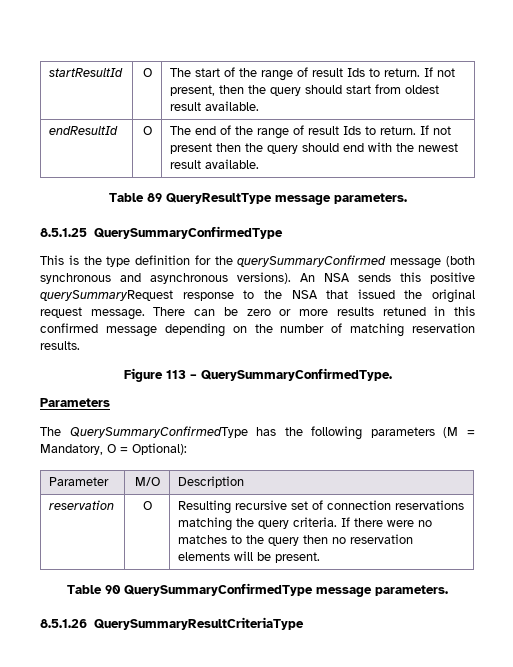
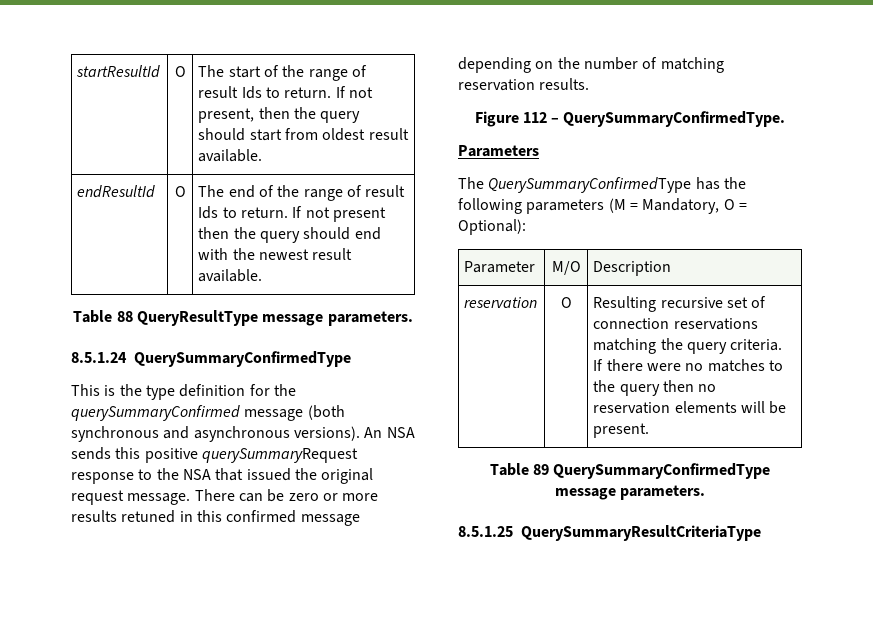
[146,193,162,202] 89 -> [116,311,133,322] 88
[40,228,87,237] 8.5.1.25 -> [71,352,127,363] 8.5.1.24
[165,370,186,379] 113 -> [522,112,547,123] 112
[105,585,121,594] 90 -> [533,464,549,475] 89
[40,619,87,628] 8.5.1.26 -> [458,526,513,537] 8.5.1.25

